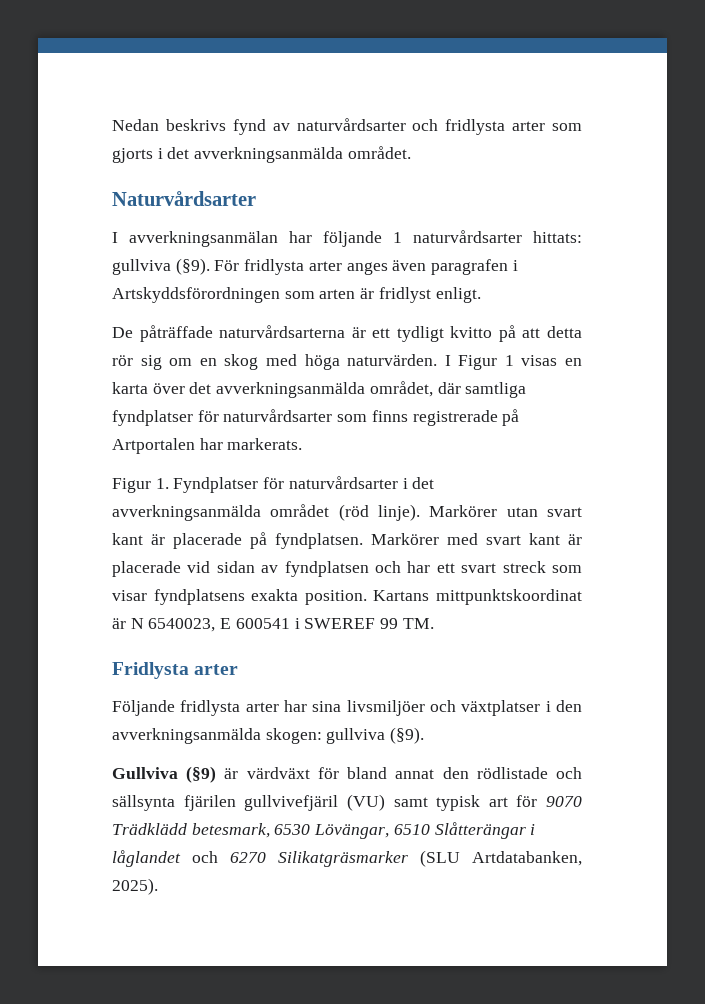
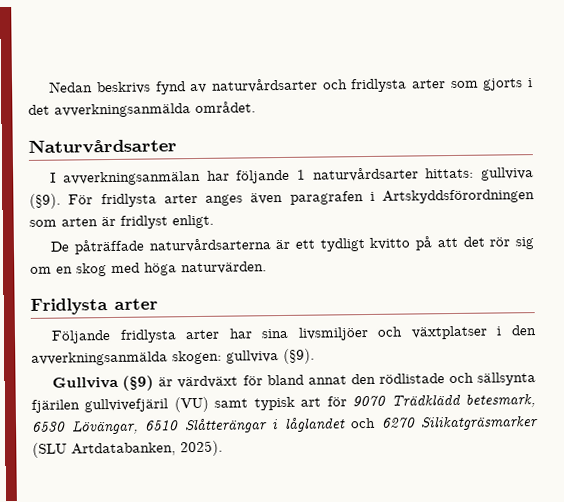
[547,326,582,338] detta -> [462,236,485,247] det
[444,355,582,370] [112,381,527,398] [112,409,520,426] [112,438,303,454] [112,476,435,493] [112,504,582,521] [112,532,582,549] [112,561,582,577] [112,589,582,605] [112,618,434,632] I Figur 1 visas en karta över det avverkningsanmälda området, där samtliga fyndplatser för naturvårdsarter som finns registrerade på Artportalen har markerats. // Figur 1. Fyndplatser för naturvårdsarter i det avverkningsanmälda området (röd linje). Markörer utan svart kant är placerade på fyndplatsen. Markörer med svart kant är placerade vid sidan av fyndplatsen och har ett svart streck som visar fyndplatsens exakta position. Kartans mittpunktskoordinat är N 6540023, E 600541 i SWEREF 99 TM. -> (267, 268) none

